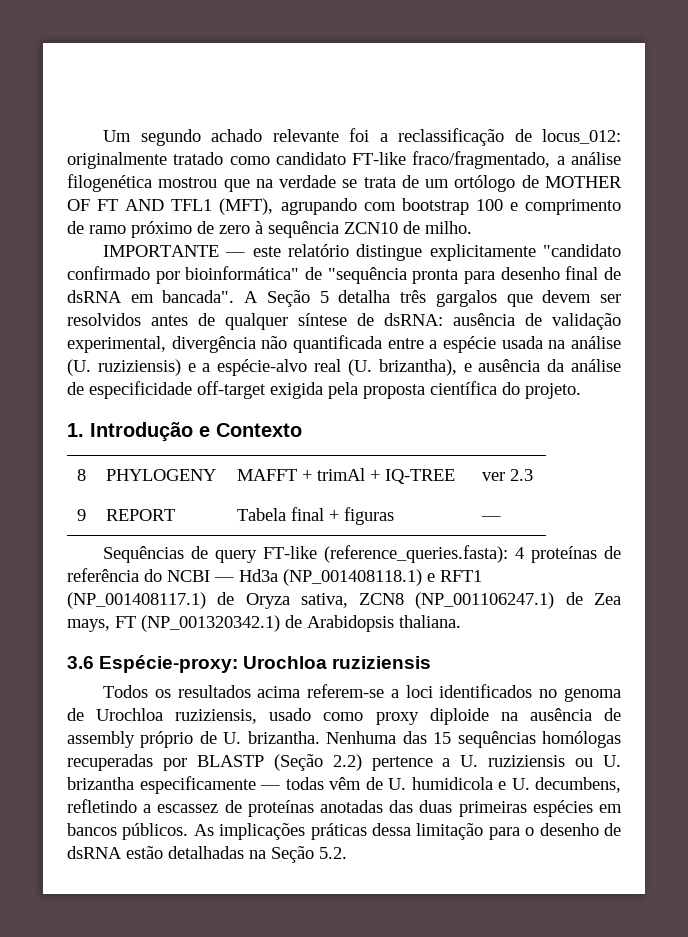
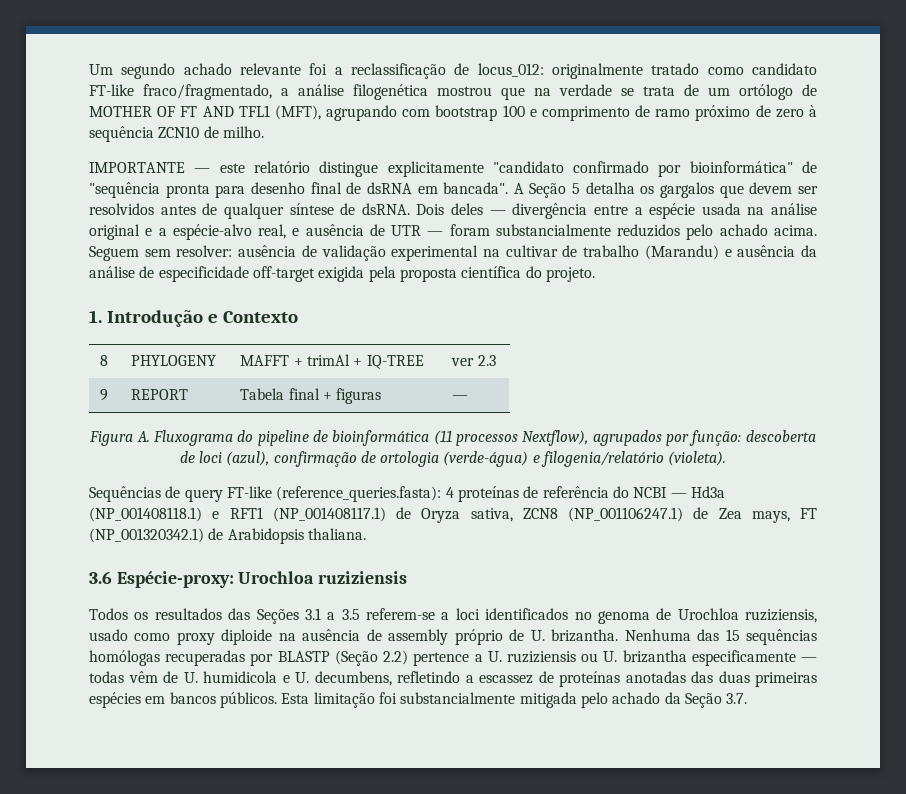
[400,290,427,303] três -> [640,186,655,194] os
[384,313,621,330] [67,335,382,353] dsRNA: ausência de validação experimental, divergência não quantificada -> [361,203,588,219] dsRNA. Dois deles — divergência
[67,359,181,376] (U. ruziziensis) -> [89,224,140,240] original
[314,359,457,376] real (U. brizantha), -> [258,224,817,240] [89,245,719,261] real, e ausência de UTR — foram substancialmente reduzidos pelo achado acima. Seguem sem resolver: ausência de validação experimental na cultivar de trabalho (Marandu)
(501, 518) none -> [89,430,816,446] [179,451,727,467] // Figura A. Fluxograma do pipeline de bioinformática (11 processos Nextflow), agrupados por função: descoberta de loci (azul), confirmação de ortologia (verde-água) e filogenia/relatório (violeta).
[257,686,301,698] acima -> [228,608,360,624] das Seções 3.1 a 3.5
[193,823,621,840] [67,846,347,863] As implicações práticas dessa limitação para o desenho de dsRNA estão detalhadas na Seção 5.2. -> [281,692,748,708] Esta limitação foi substancialmente mitigada pelo achado da Seção 3.7.

